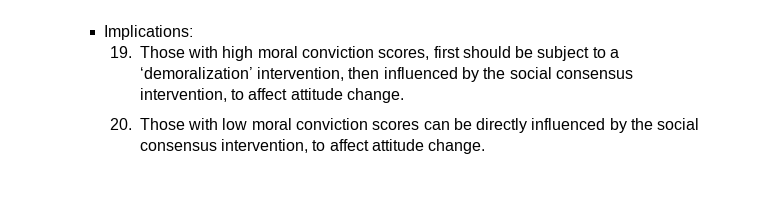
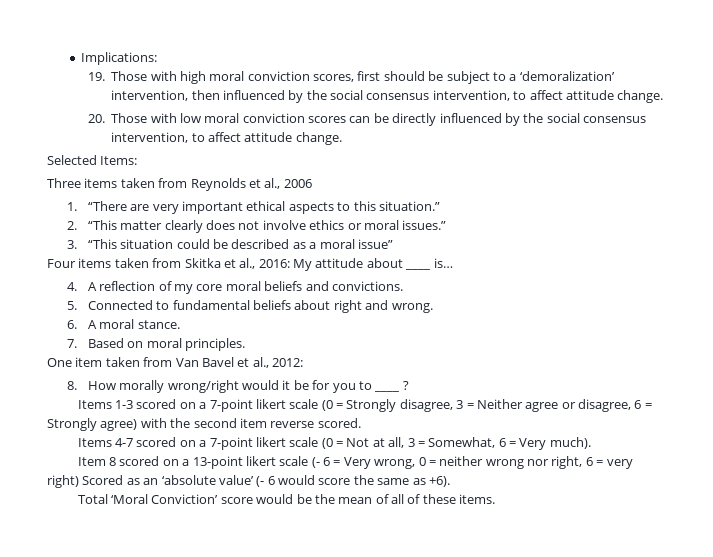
(486, 146) none -> [47,155,138,165] [47,178,312,191] [67,201,440,214] [67,220,447,233] [67,239,393,249] [47,258,403,271] [405,268,431,270] [433,258,453,268] [67,281,403,294] [67,300,433,313] [67,319,180,329] [67,338,246,351] [47,357,303,368] [67,380,372,393] [374,390,400,392] [402,381,409,390] [77,399,652,412] [47,418,361,431] [77,437,591,450] [77,456,633,469] [47,475,450,488] [77,494,496,504] // Selected Items: // Three items taken from Reynolds et al., 2006 // 1. “There are very important ethical aspects to this situation.” // 2. “This matter clearly does not involve ethics or moral issues.” // 3. “This situation could be described as a moral issue” // Four items taken from Skitka et al., 2016: My attitude about ____ is… // 4. A reflection of my core moral beliefs and convictions. // 5. Connected to fundamental beliefs about right and wrong. // 6. A moral stance. // 7. Based on moral principles. // One item taken from Van Bavel et al., 2012: // 8. How morally wrong/right would it be for you to ____ ? // Items 1-3 scored on a 7-point likert scale (0 = Strongly disagree, 3 = Neither agree or disagree, 6 = Strongly agree) with the second item reverse scored. // Items 4-7 scored on a 7-point likert scale (0 = Not at all, 3 = Somewhat, 6 = Very much). // Item 8 scored on a 13-point likert scale (- 6 = Very wrong, 0 = neither wrong nor right, 6 = very right) Scored as an ‘absolute value’ (- 6 would score the same as +6). // Total ‘Moral Conviction’ score would be the mean of all of these items.

